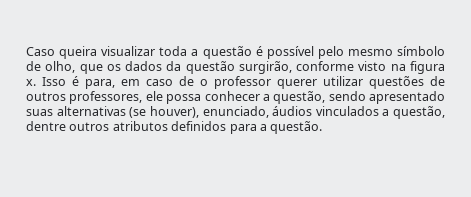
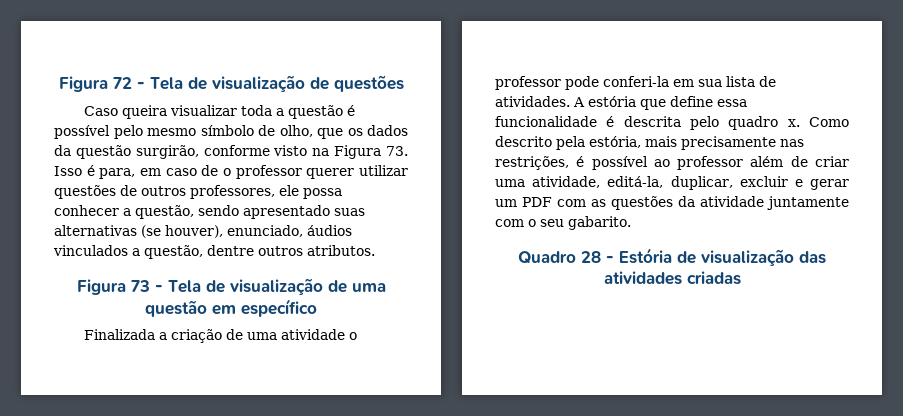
(26, 51) none -> [58,75,404,92] Figura 72 - Tela de visualização de questões //
[409,61,445,74] [26,79,36,86] figura x. -> [334,145,408,159] Figura 73.
[112,121,323,134] atributos definidos para a questão. -> [307,245,375,256] [76,278,386,295] [145,299,317,317] [83,329,357,343] [495,76,776,90] [495,96,747,110] [495,116,849,130] [495,136,804,150] [495,156,849,170] [495,176,849,190] [495,196,849,210] [495,216,631,230] [518,248,826,266] [603,271,741,285] atributos. // Figura 73 - Tela de visualização de uma questão em específico // Finalizada a criação de uma atividade o professor pode conferi-la em sua lista de atividades. A estória que define essa funcionalidade é descrita pelo quadro x. Como descrito pela estória, mais precisamente nas restrições, é possível ao professor além de criar uma atividade, editá-la, duplicar, excluir e gerar um PDF com as questões da atividade juntamente com o seu gabarito. // Quadro 28 - Estória de visualização das atividades criadas

